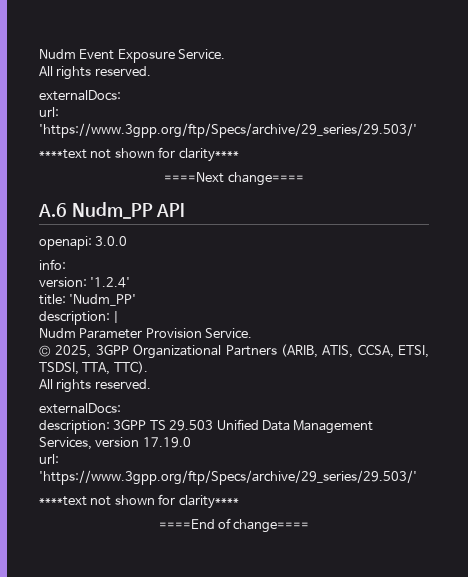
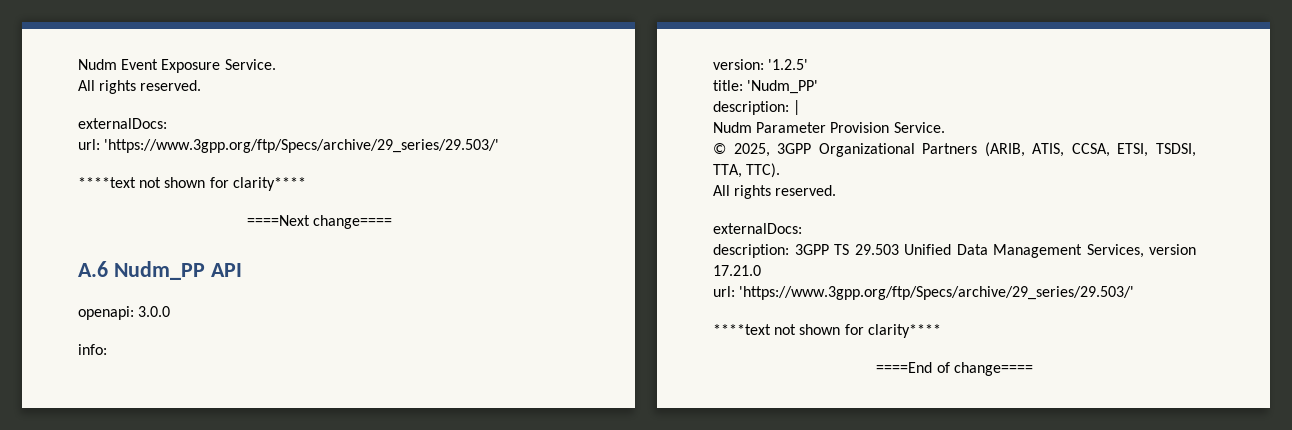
[90,277,131,288] '1.2.4' -> [768,59,809,70] '1.2.5'
[142,437,191,448] 17.19.0 -> [713,265,761,276] 17.21.0

